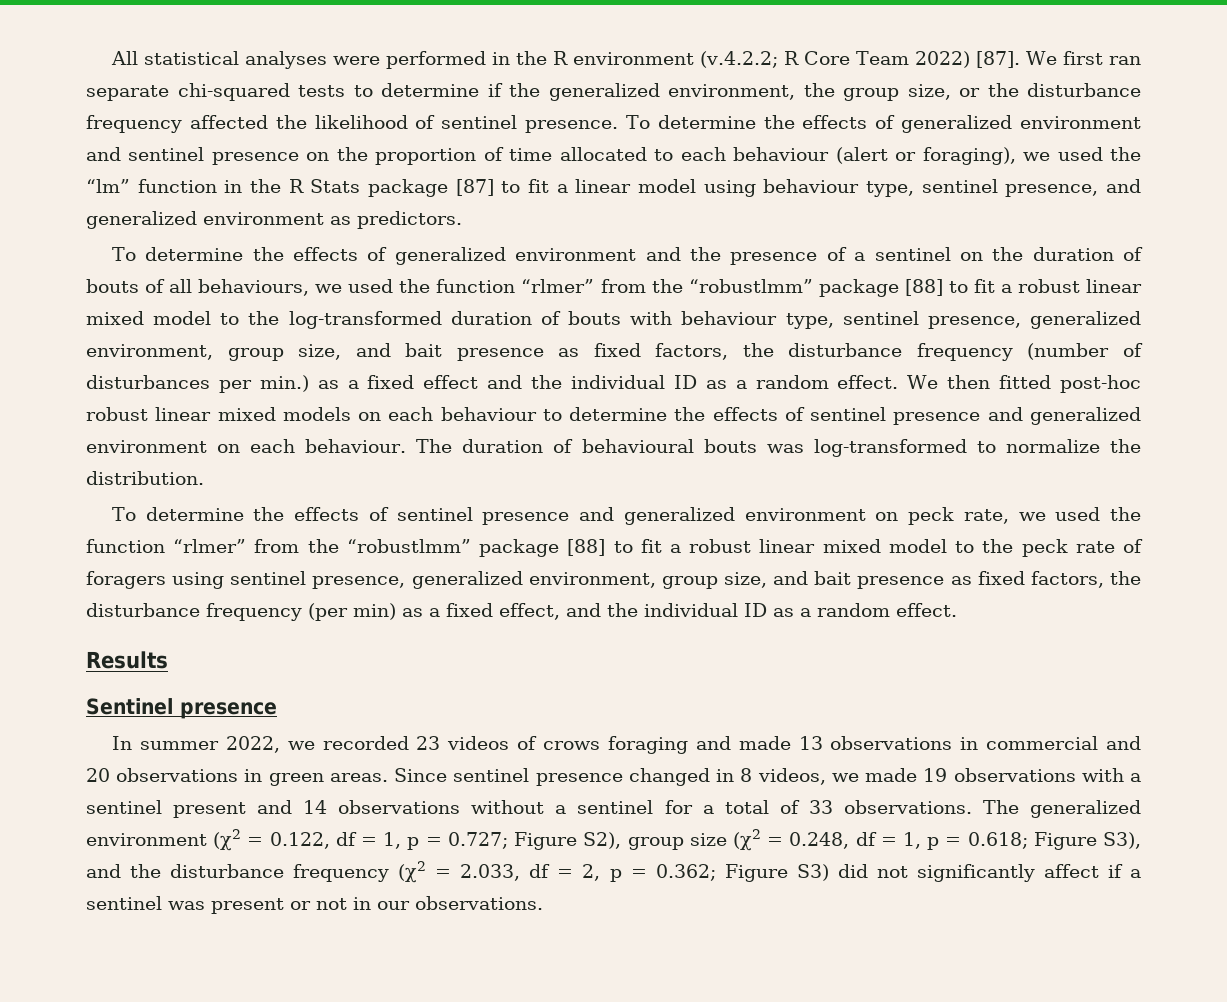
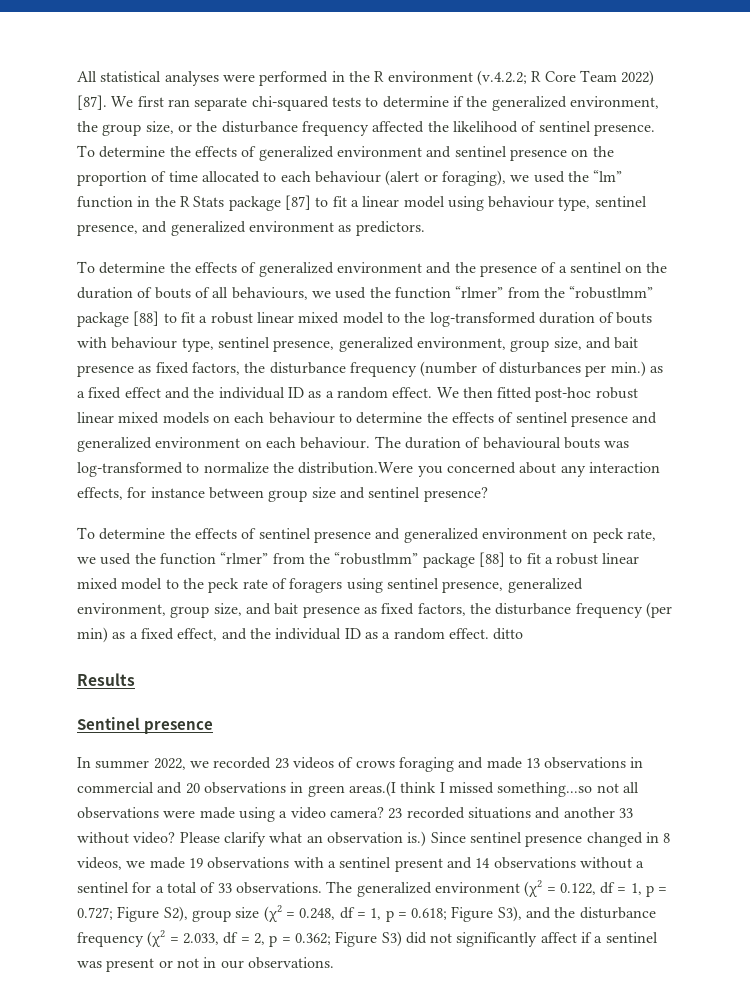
[86,471,204,485] distribution. -> [298,462,660,477] [77,487,488,502] distribution.Were you concerned about any interaction effects, for instance between group size and sentinel presence?
(957, 610) none -> [493,628,524,640] ditto
[329,773,388,782] areas. -> [348,781,639,797] [77,807,633,822] [77,831,427,847] areas.(I think I missed something...so not all observations were made using a video camera? 23 recorded situations and another 33 without video? Please clarify what an observation is.)

